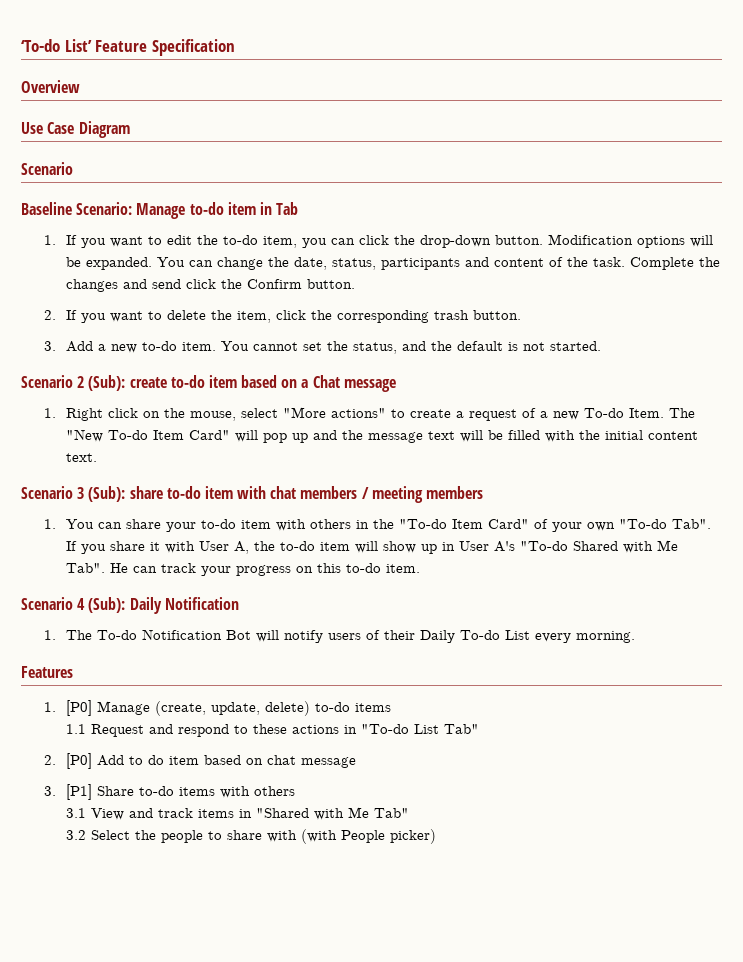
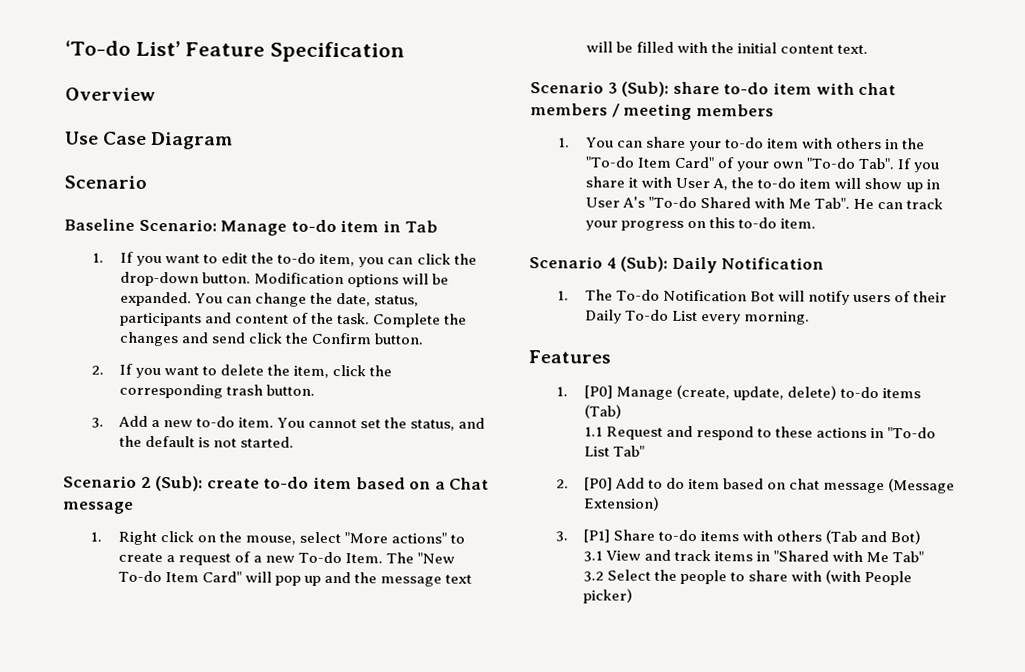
(392, 707) none -> [583,404,622,419] (Tab)
(357, 762) none -> [888,478,956,494] [583,496,660,511] (Message Extension)
(296, 791) none -> [825,529,922,545] (Tab and Bot)

